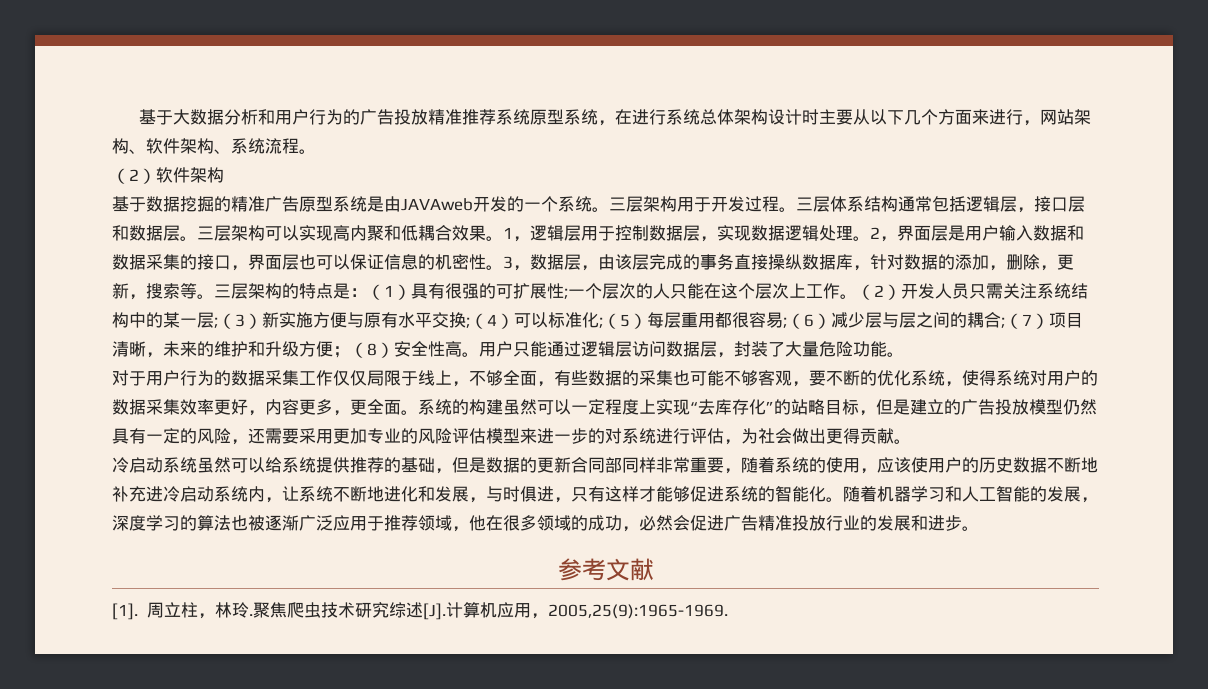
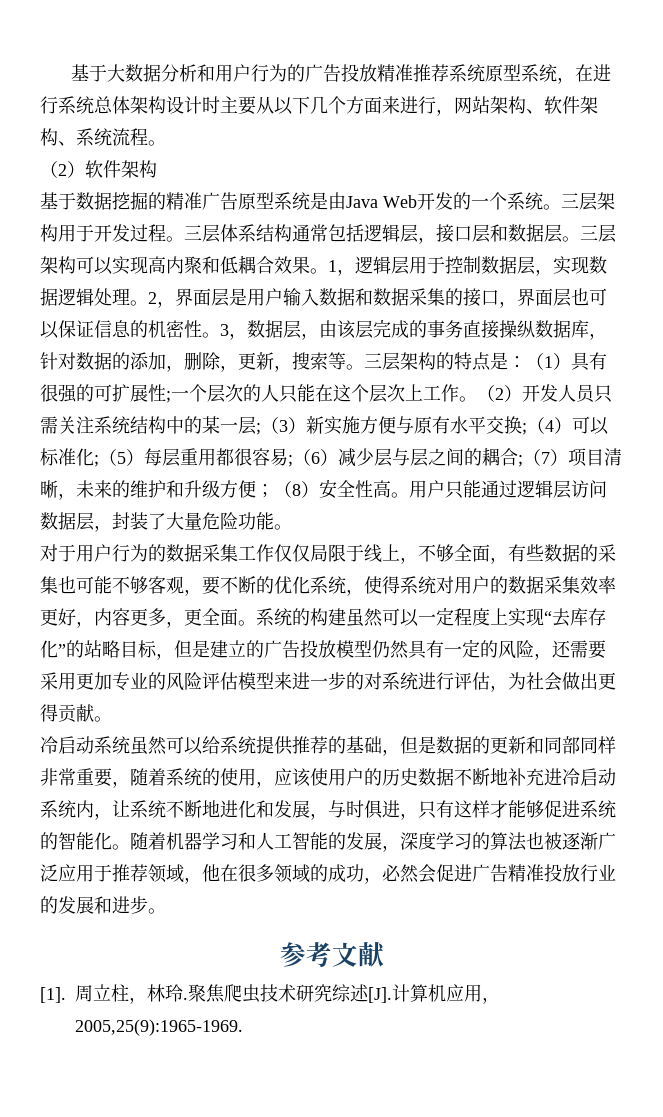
[401,198,473,211] JAVAweb -> [346,195,417,208] Java Web
[571,457,588,473] 合 -> [526,736,544,754] 和

